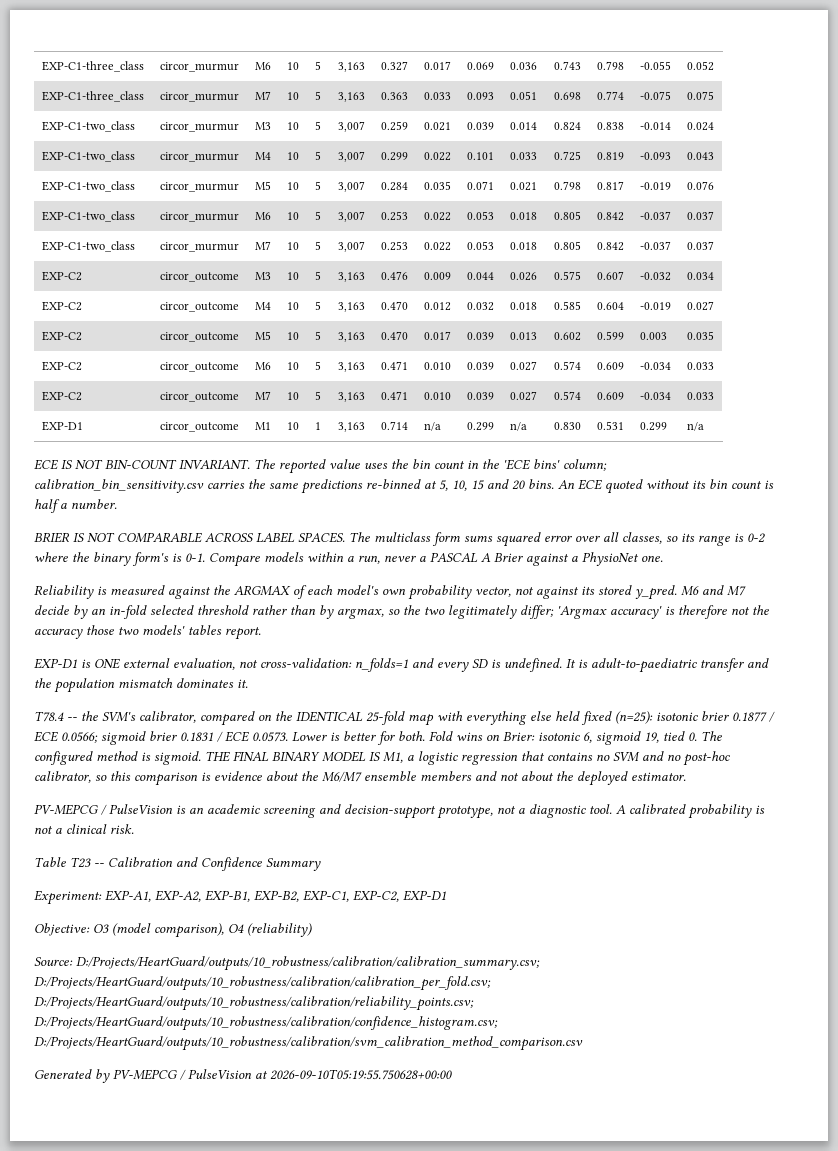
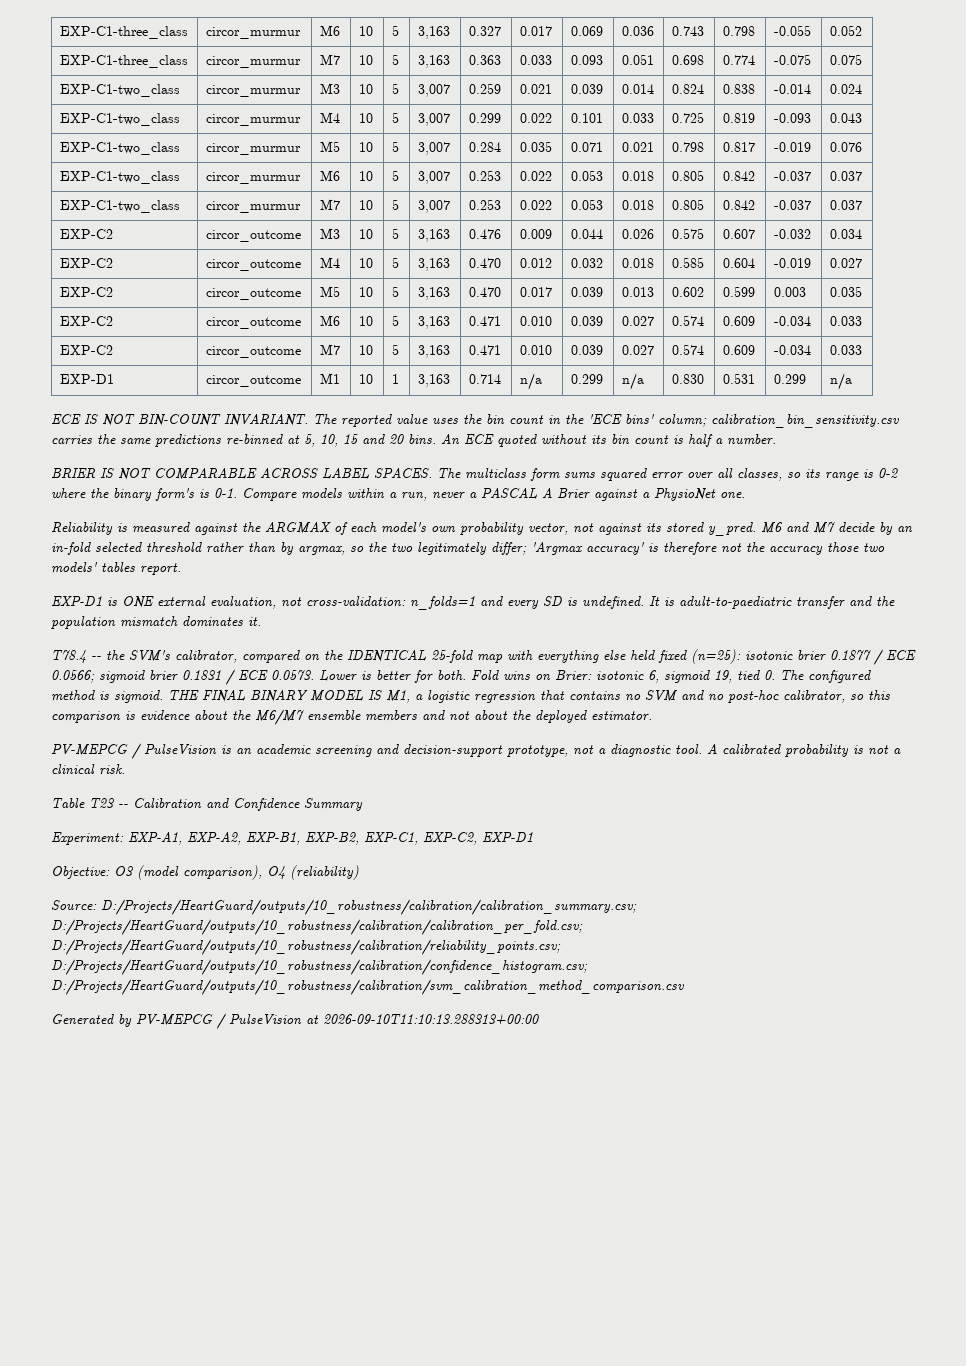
[270,1069,452,1080] 2026-09-10T05:19:55.750628+00:00 -> [323,1013,539,1025] 2026-09-10T11:10:13.288313+00:00

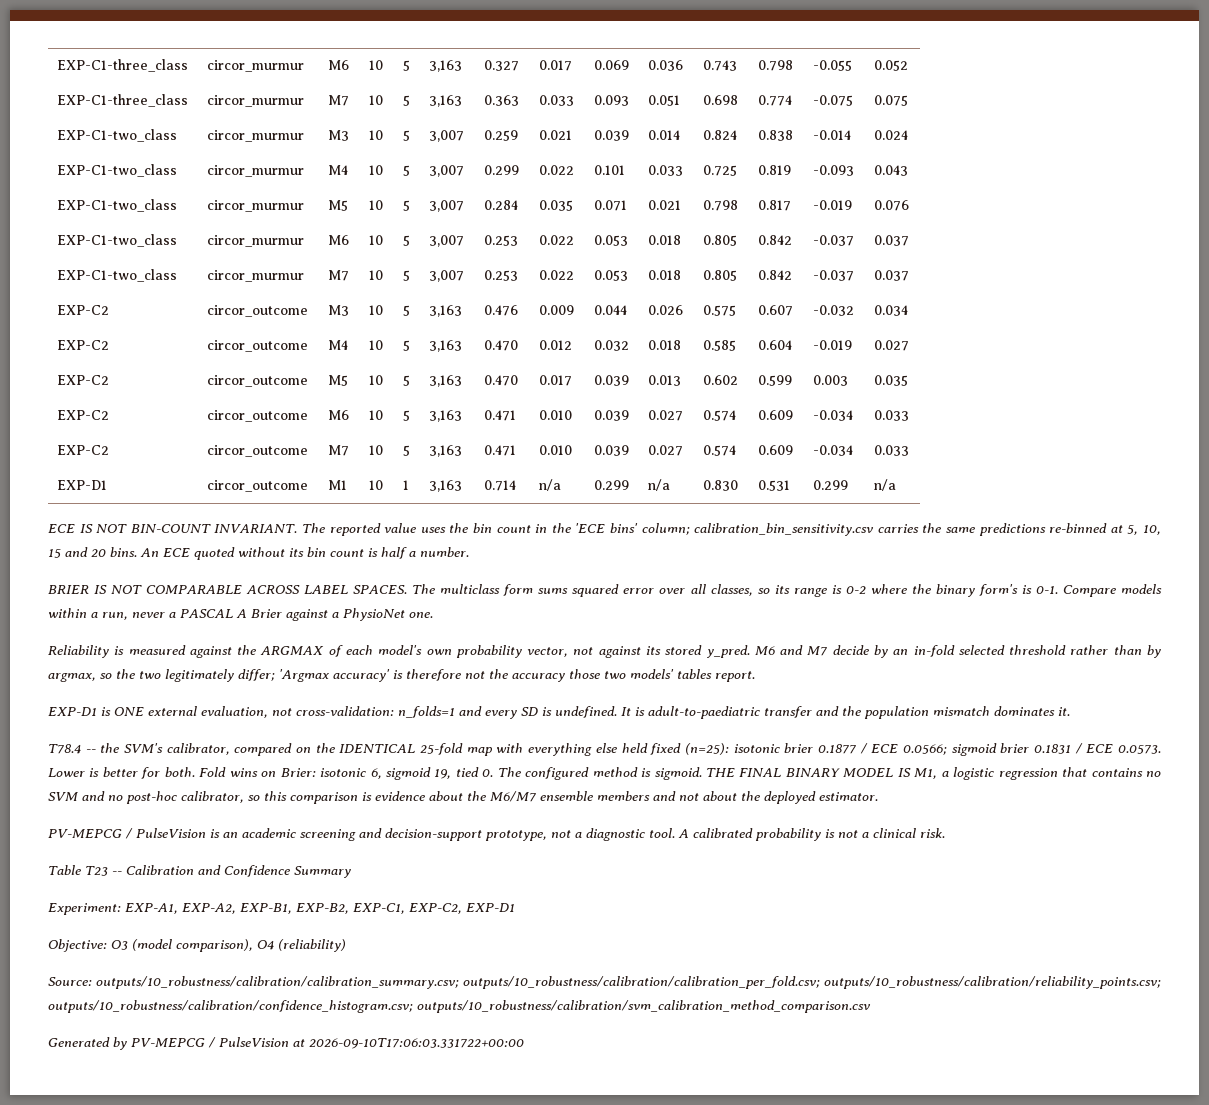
[101,899,637,915] [51,919,583,935] [51,939,561,955] [51,959,588,975] [51,979,684,995] D:/Projects/HeartGuard/outputs/10_robustness/calibration/calibration_summary.csv; D:/Projects/HeartGuard/outputs/10_robustness/calibration/calibration_per_fold.csv; D:/Projects/HeartGuard/outputs/10_robustness/calibration/reliability_points.csv; D:/Projects/HeartGuard/outputs/10_robustness/calibration/confidence_histogram.csv; D:/Projects/HeartGuard/outputs/10_robustness/calibration/svm_calibration_method_comparison.csv -> [96,976,1161,989] [48,1000,871,1013] outputs/10_robustness/calibration/calibration_summary.csv; outputs/10_robustness/calibration/calibration_per_fold.csv; outputs/10_robustness/calibration/reliability_points.csv; outputs/10_robustness/calibration/confidence_histogram.csv; outputs/10_robustness/calibration/svm_calibration_method_comparison.csv
[323,1013,539,1025] 2026-09-10T11:10:13.288313+00:00 -> [309,1038,524,1049] 2026-09-10T17:06:03.331722+00:00

